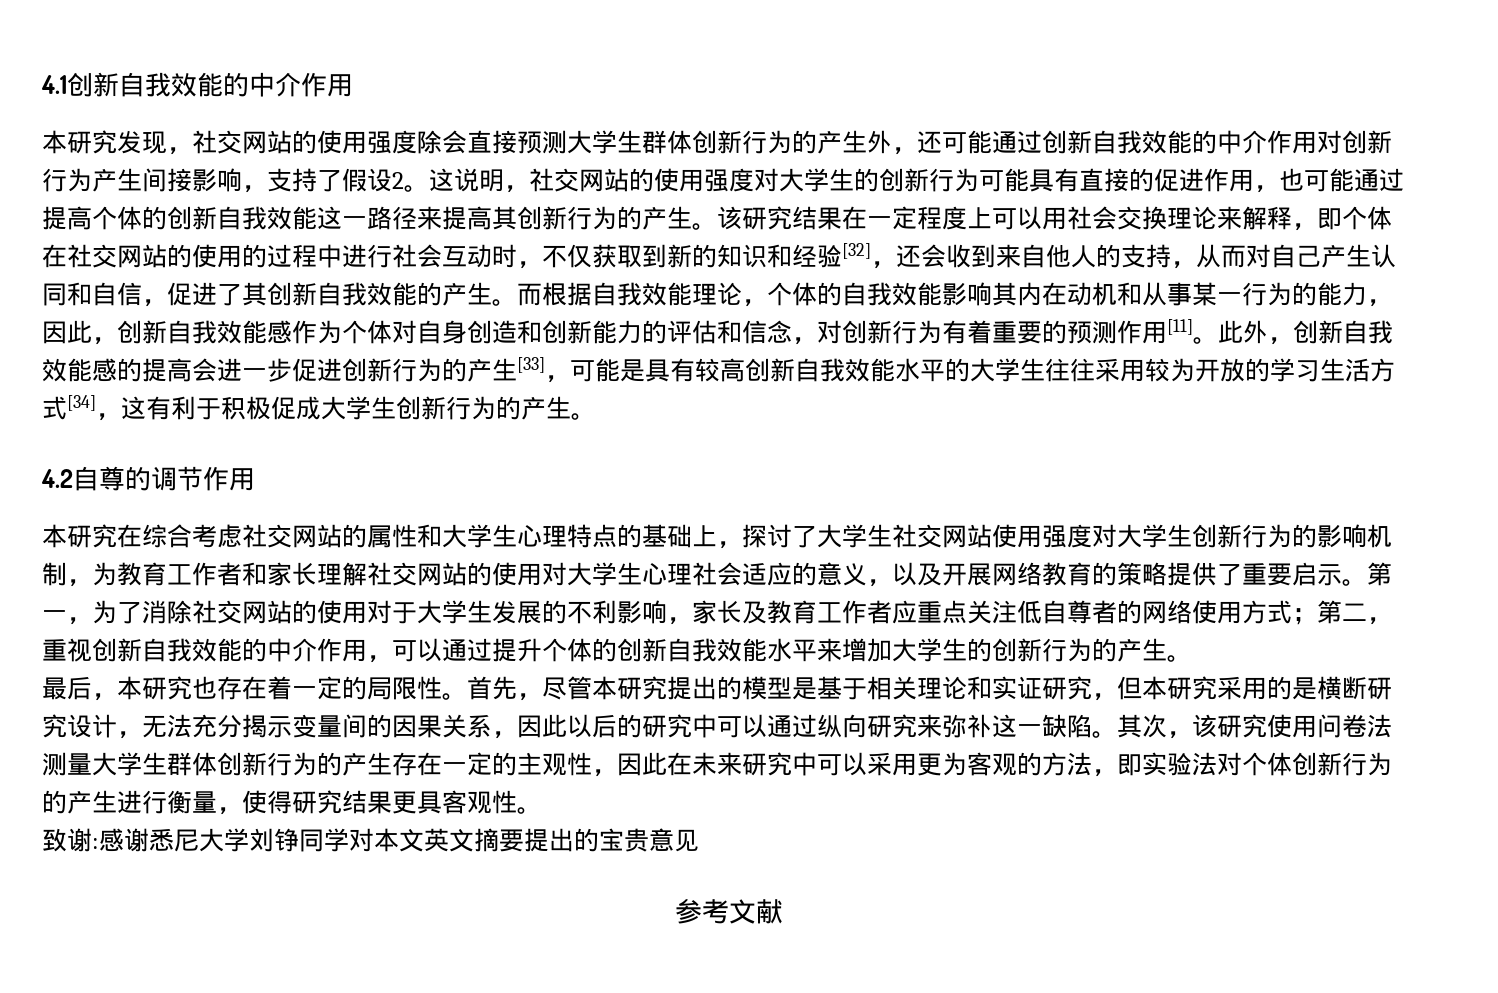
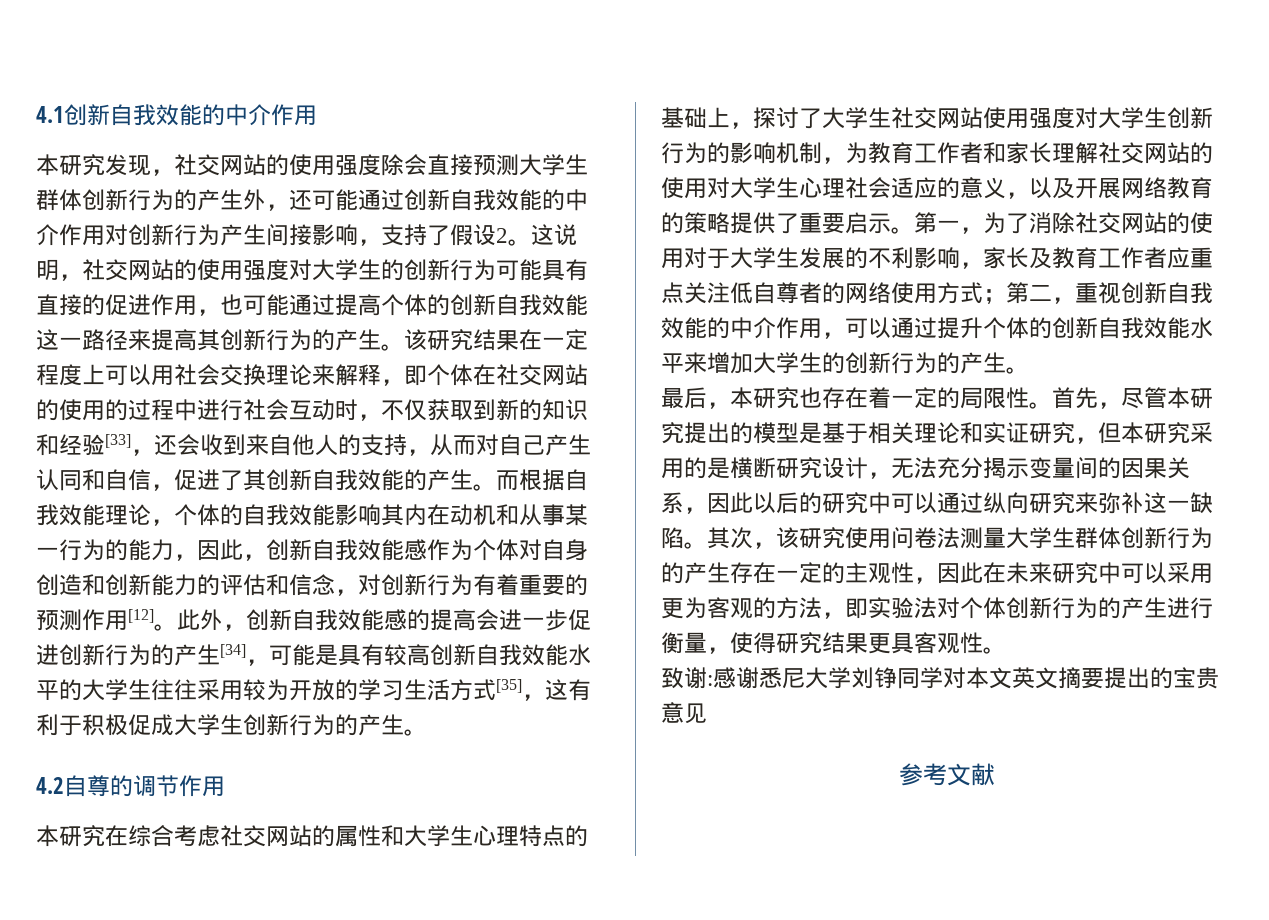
[842,243,871,259] [32] -> [105,434,131,448] [33]
[1167,319,1193,335] [11] -> [128,609,154,623] [12]
[517,357,545,373] [33] -> [220,644,246,658] [34]
[67,395,96,411] [34] -> [496,679,522,693] [35]

